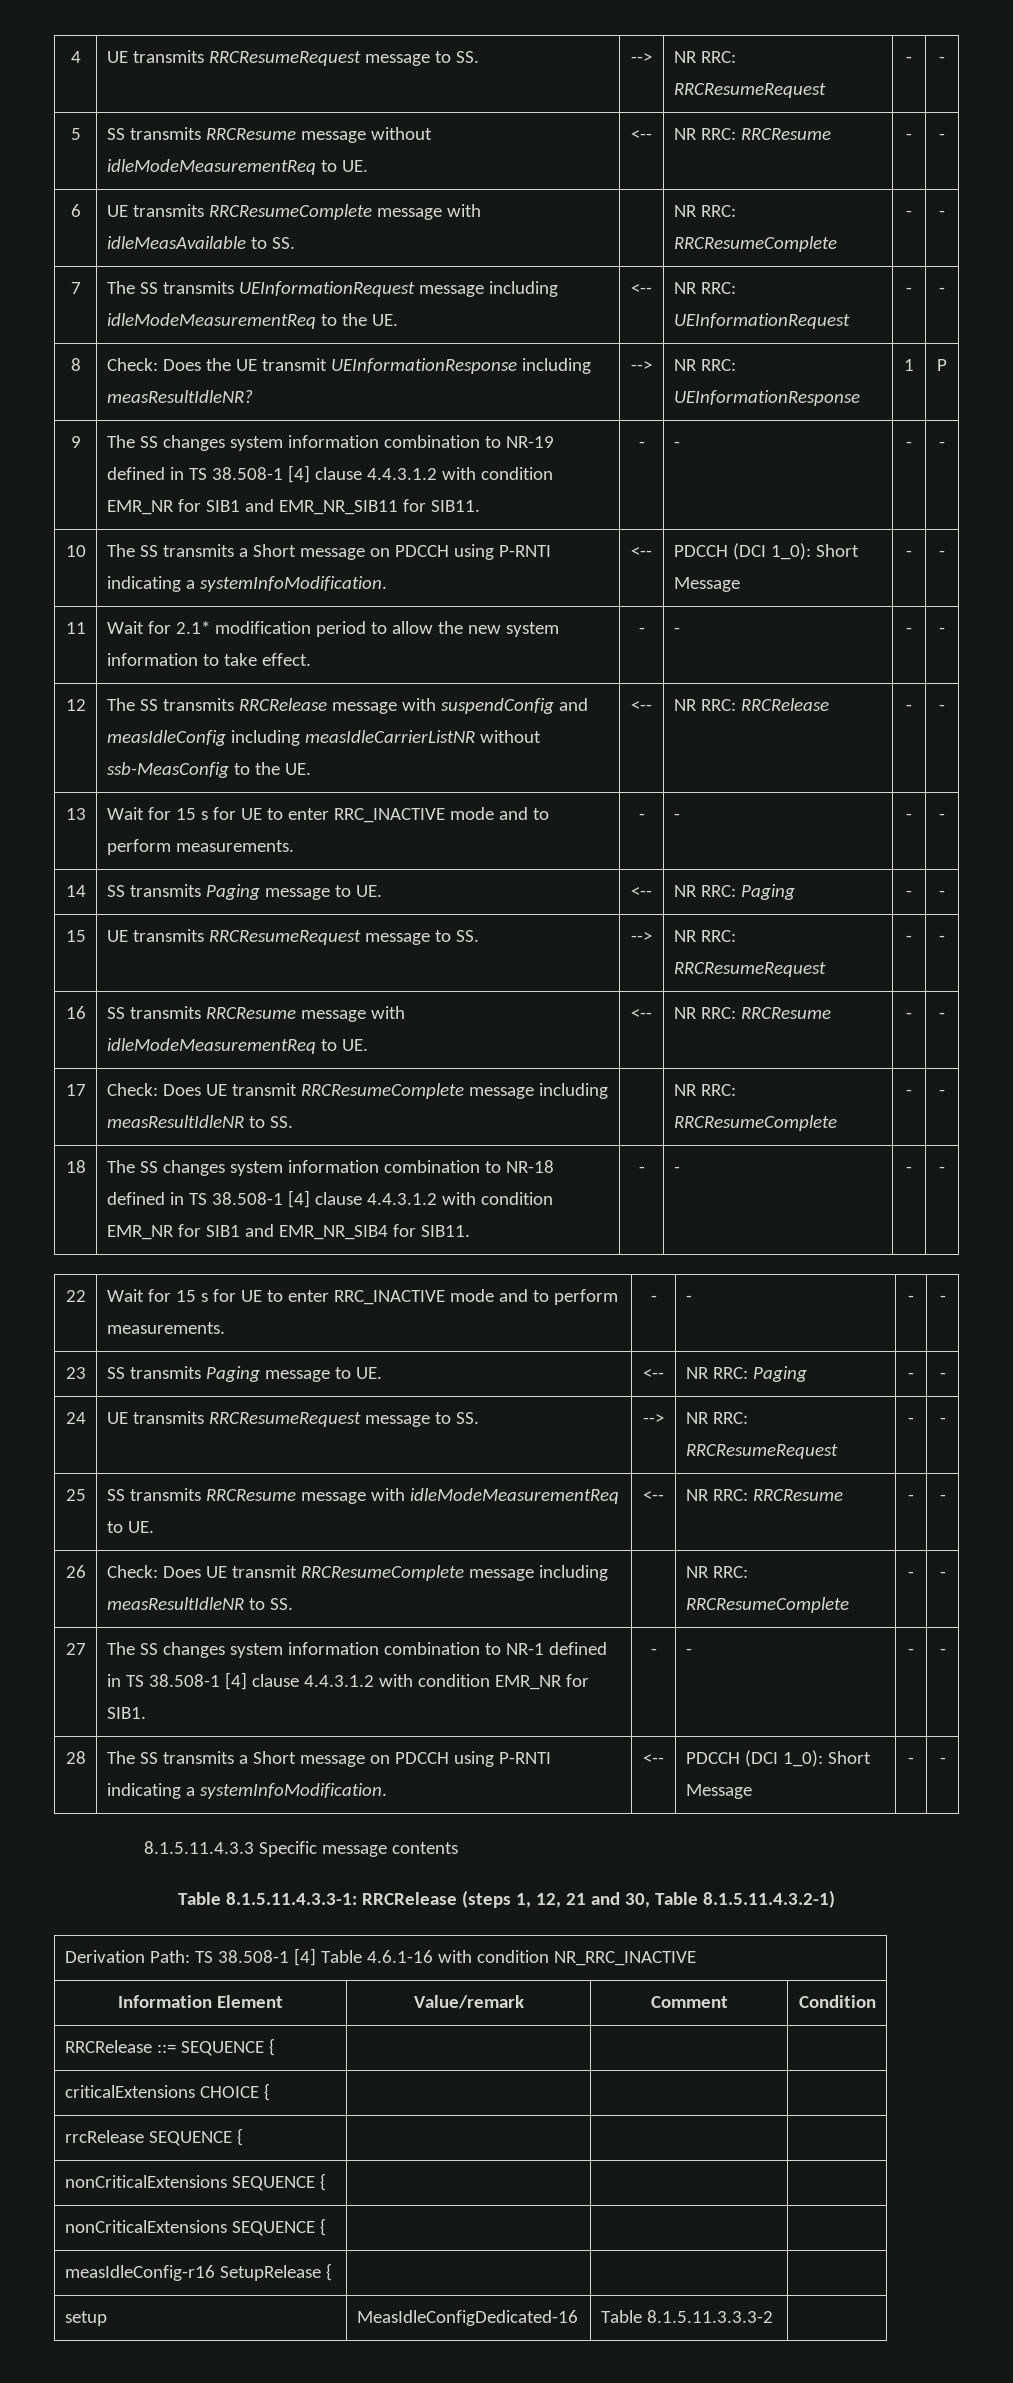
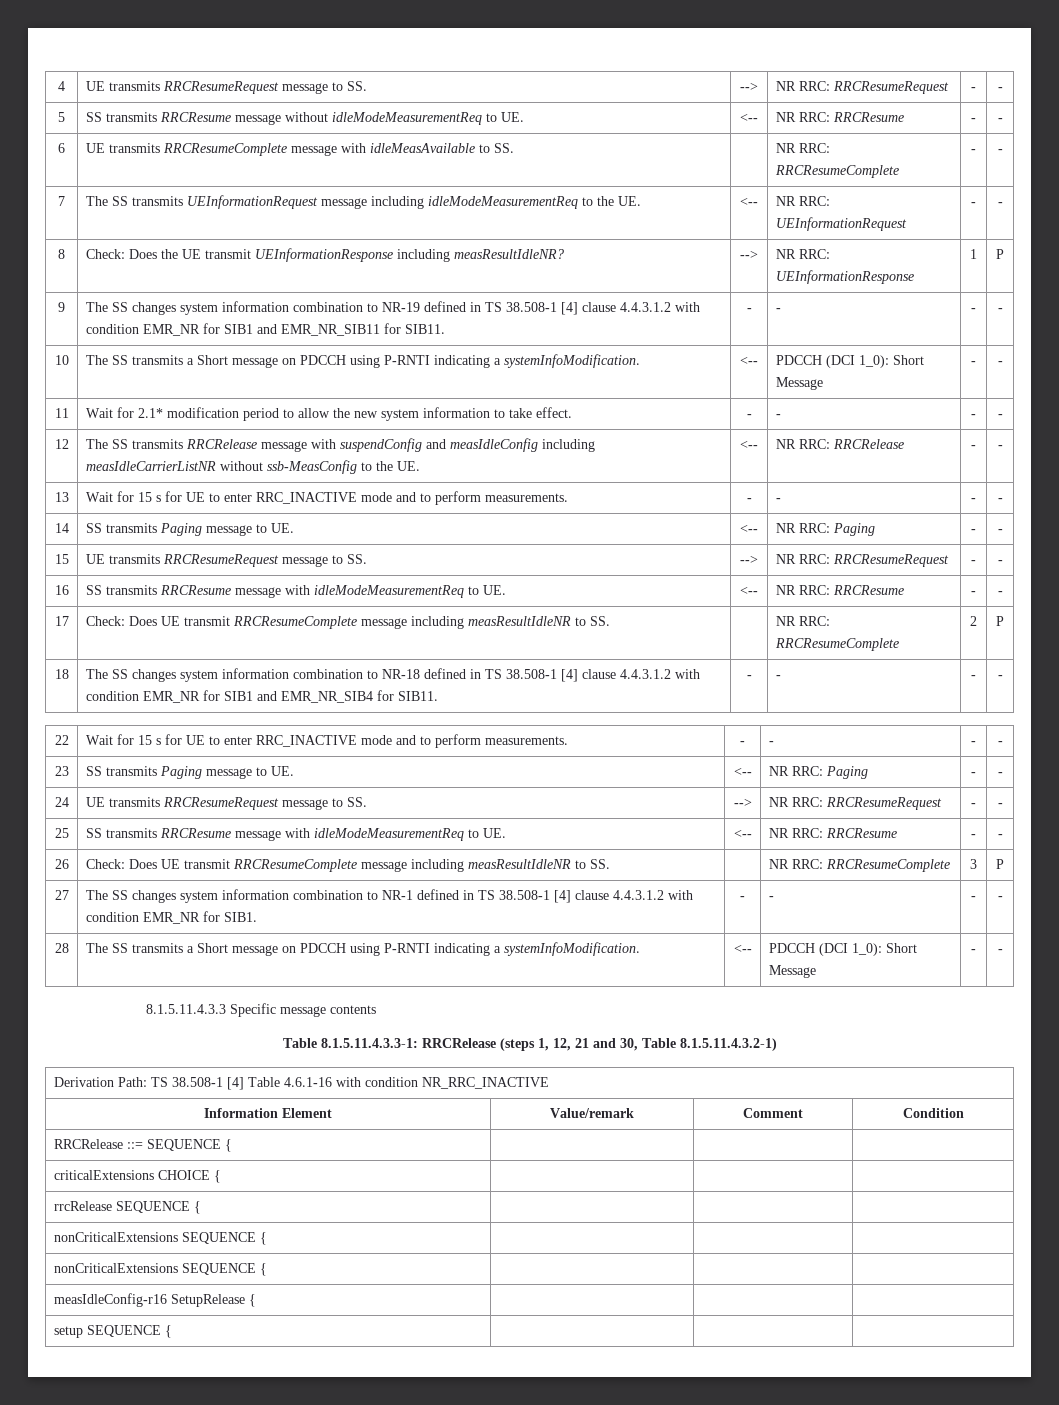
[906,1089,912,1096] [939,1089,945,1096] - | - -> [970,616,977,626] [996,616,1004,626] 2 | P
[908,1571,914,1578] [939,1571,946,1578] - | - -> [970,859,977,869] [996,859,1004,869] 3 | P
[356,2310,578,2326] [600,2310,773,2323] | MeasIdleConfigDedicated-16 | Table 8.1.5.11.3.3.3-2 -> [86,1325,172,1338] SEQUENCE { | |

